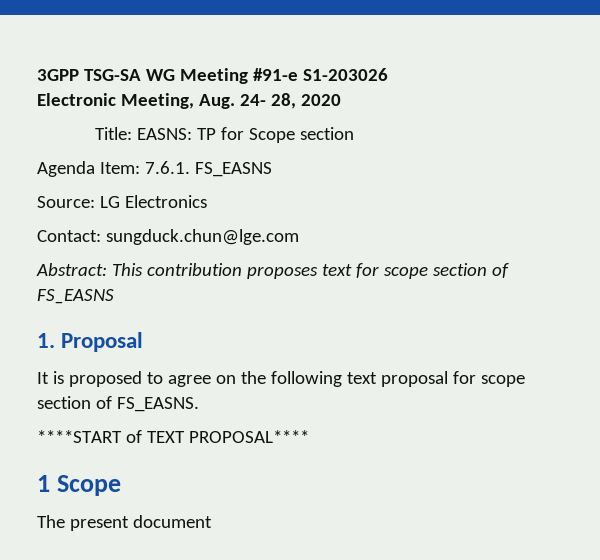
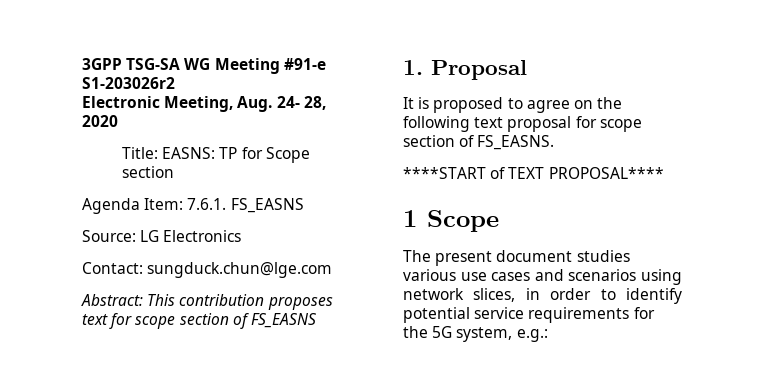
[302,68,388,81] S1-203026 -> [82,77,175,89] S1-203026r2
(212, 521) none -> [576,250,630,262] [403,269,682,285] [403,288,682,304] [403,307,655,323] [403,326,548,342] studies various use cases and scenarios using network slices, in order to identify potential service requirements for the 5G system, e.g.:

